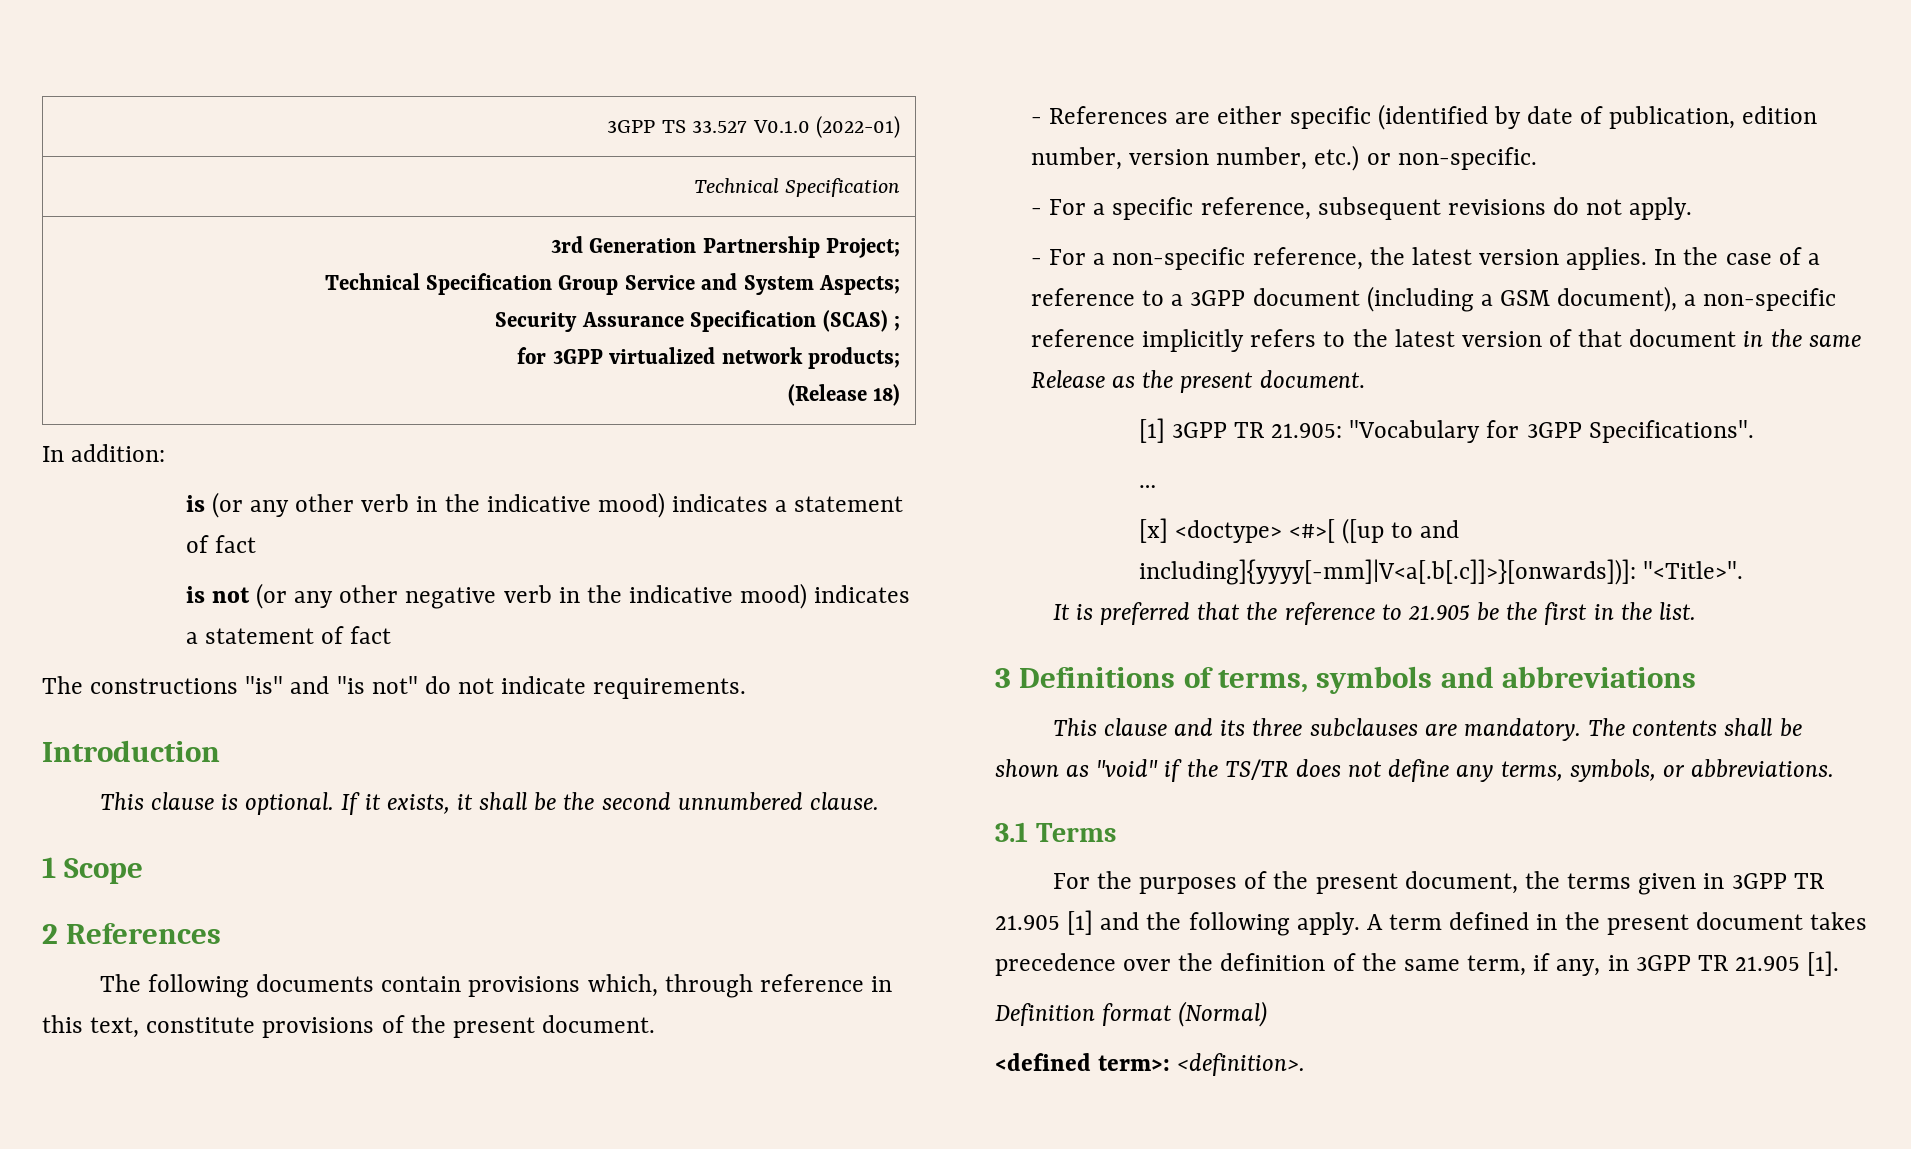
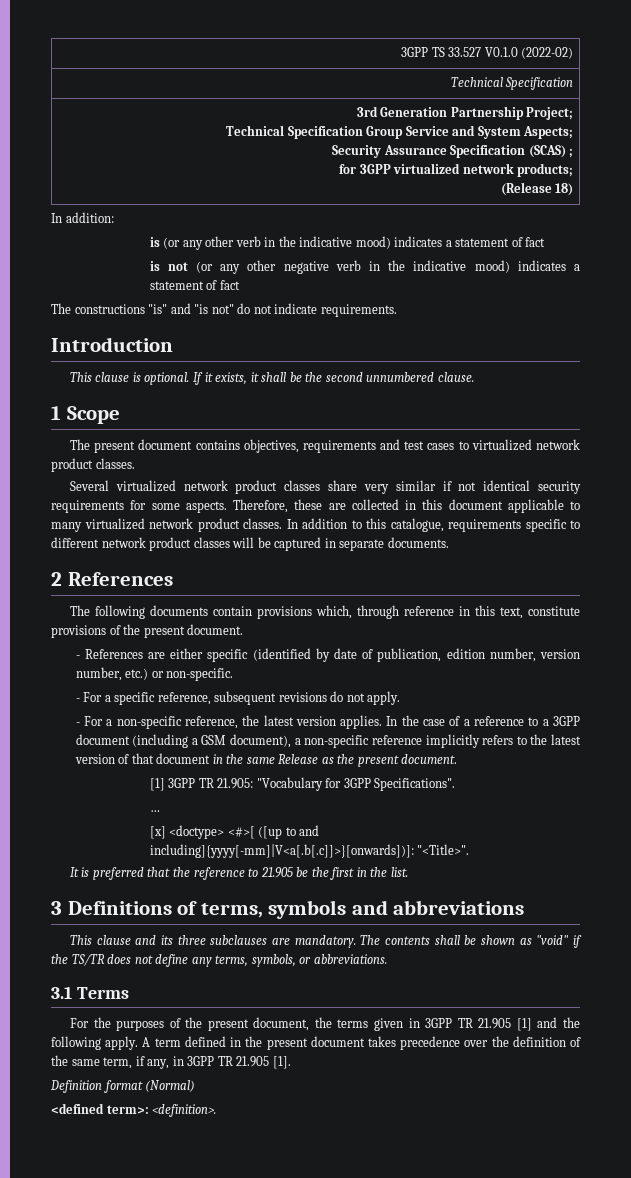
[816,116,901,138] (2022-01) -> [521,47,574,59] (2022-02)
(144, 871) none -> [69,439,580,453] [51,458,135,472] [69,480,581,494] [51,499,580,513] [51,518,580,532] [51,537,449,551] // The present document contains objectives, requirements and test cases to virtualized network product classes. // Several virtualized network product classes share very similar if not identical security requirements for some aspects. Therefore, these are collected in this document applicable to many virtualized network product classes. In addition to this catalogue, requirements specific to different network product classes will be captured in separate documents.

